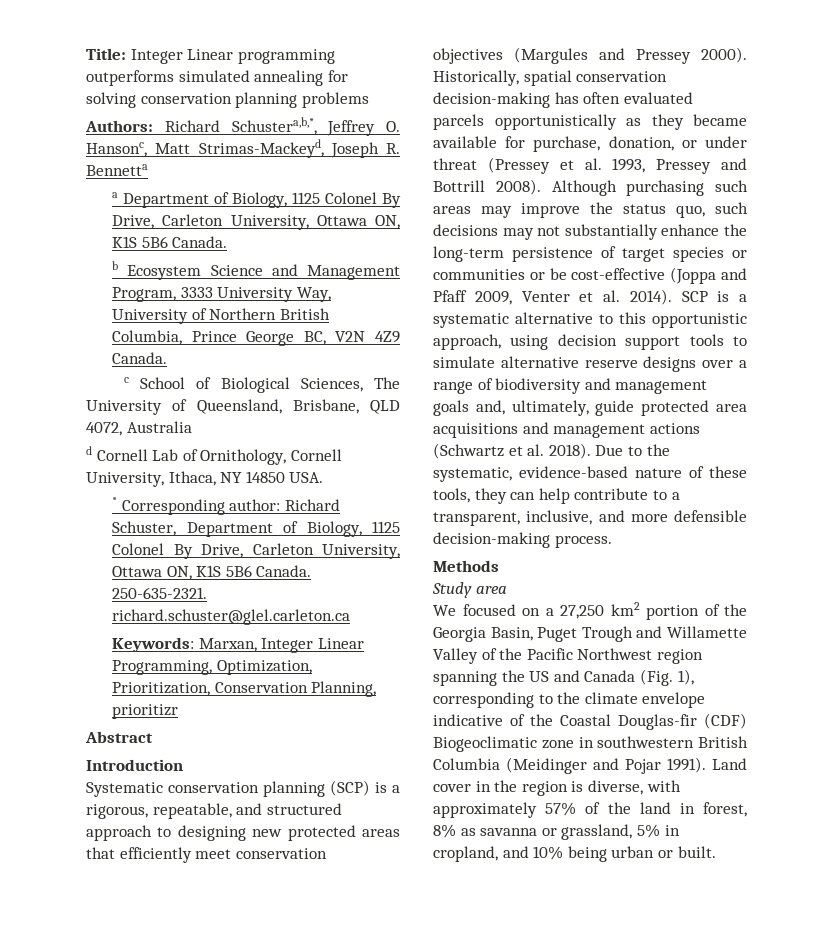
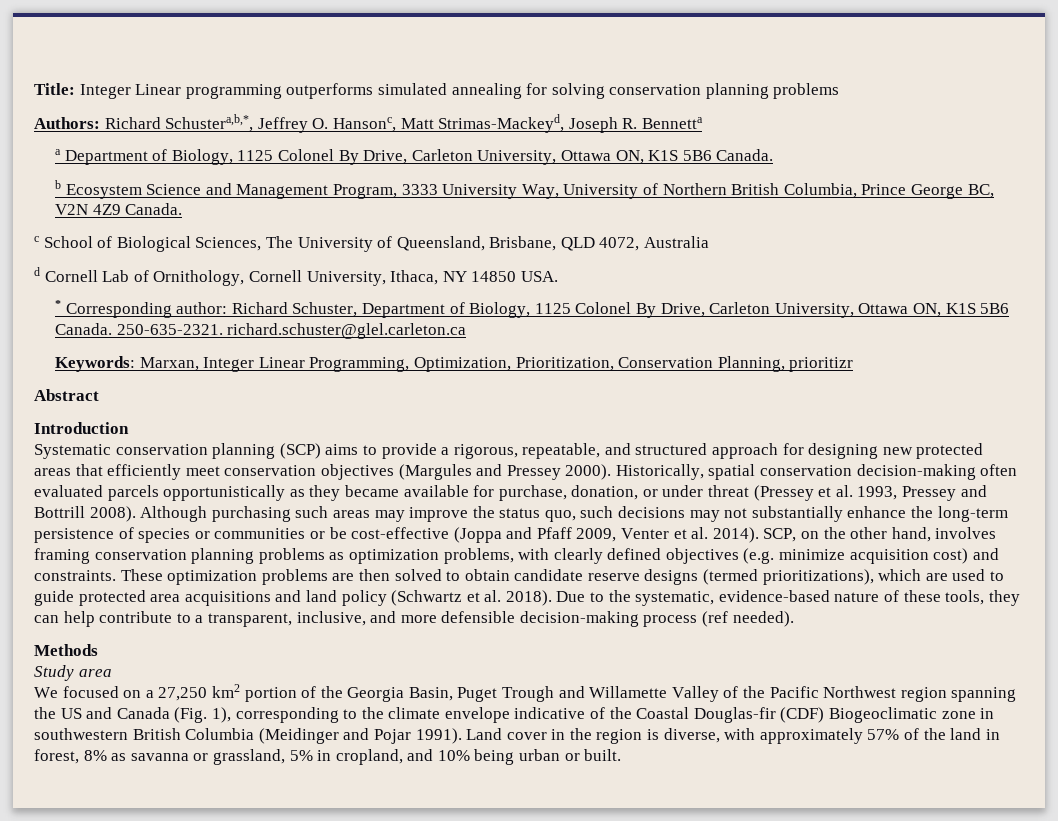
[375,782,387,793] is -> [325,443,437,459] aims to provide
[157,827,172,837] to -> [782,443,804,455] for
[554,92,579,104] has -> (976, 472) none
[622,248,665,262] target -> (134, 533) none
[681,291,747,302] [433,312,747,328] [433,334,747,350] [433,356,747,372] [433,378,708,394] [433,400,589,416] SCP is a systematic alternative to this opportunistic approach, using decision support tools to simulate alternative reserve designs over a range of biodiversity and management goals and, ultimately, -> [763,527,997,542] [34,548,999,564] [34,569,1005,585] SCP, on the other hand, involves framing conservation planning problems as optimization problems, with clearly defined objectives (e.g. minimize acquisition cost) and constraints. These optimization problems are then solved to obtain candidate reserve designs (termed prioritizations), which are used to
[553,423,700,438] management actions -> [305,590,387,606] land policy
[554,535,612,548] process. -> [643,611,794,627] process (ref needed).

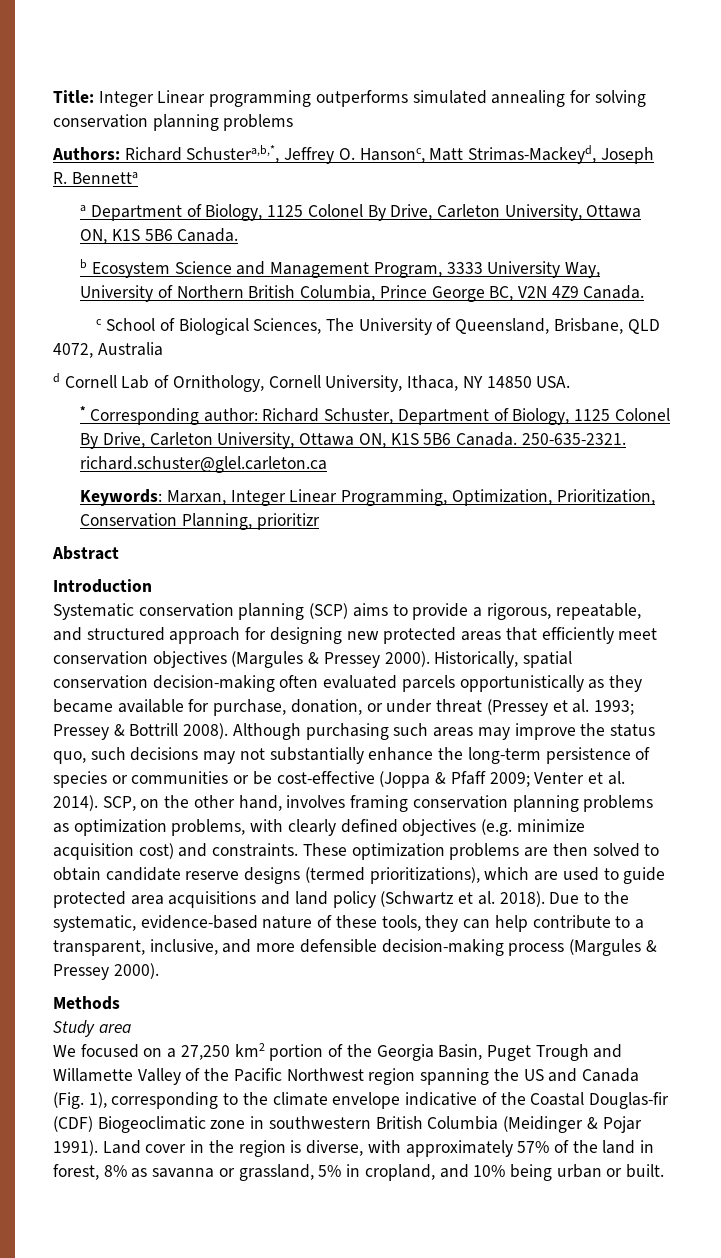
[476,464,503,476] and -> [308,652,320,664] &
[857,485,987,501] 1993, Pressey and -> [593,700,634,715] [53,724,125,740] 1993; Pressey &
[506,527,617,542] and Pfaff 2009, -> [435,771,530,787] & Pfaff 2009;
[702,611,794,627] (ref needed). -> [569,939,657,956] [53,963,159,980] (Margules & Pressey 2000).
[343,728,370,740] and -> [586,1117,598,1129] &

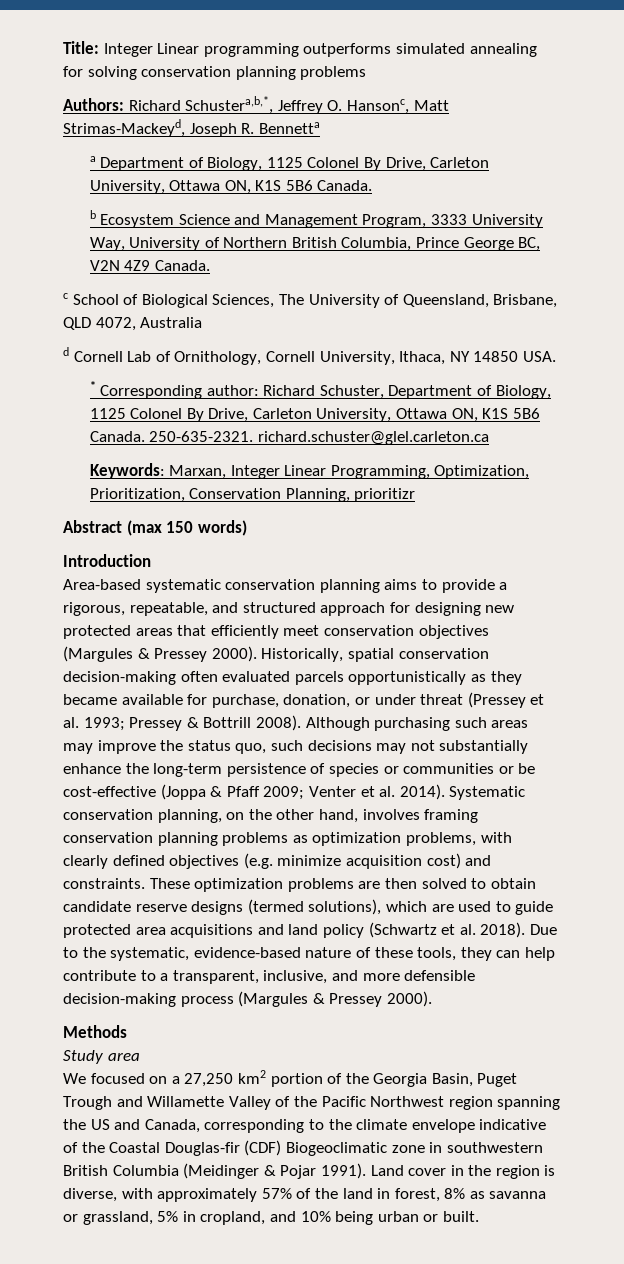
(119, 553) none -> [126,520,247,536] (max 150 words)
[53,603,349,620] Systematic conservation planning (SCP) -> [63,579,380,593] Area-based systematic conservation planning
[102,796,136,811] SCP, -> [449,786,526,800] [63,809,222,823] Systematic conservation planning,
[369,867,480,884] prioritizations), -> [308,899,382,915] solutions),
[581,1068,639,1082] [53,1092,107,1109] Canada (Fig. 1), -> [144,1119,200,1133] Canada,

